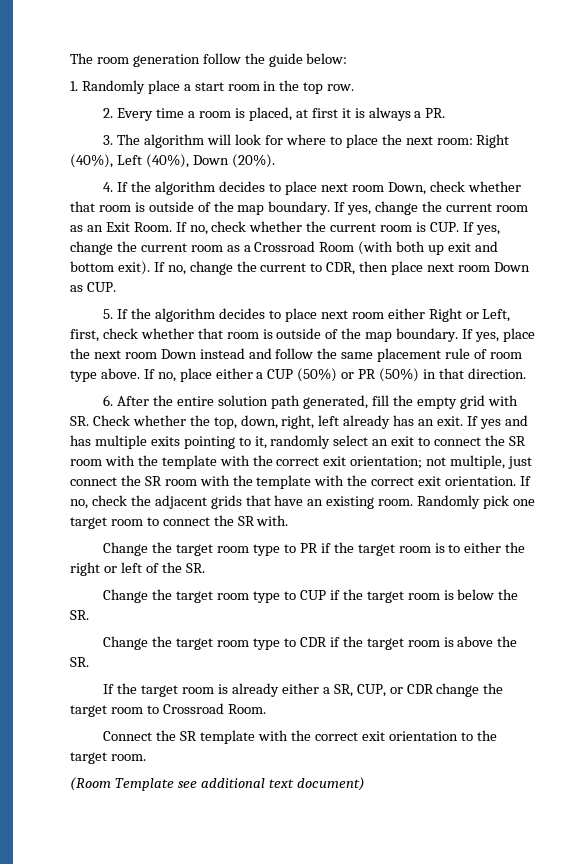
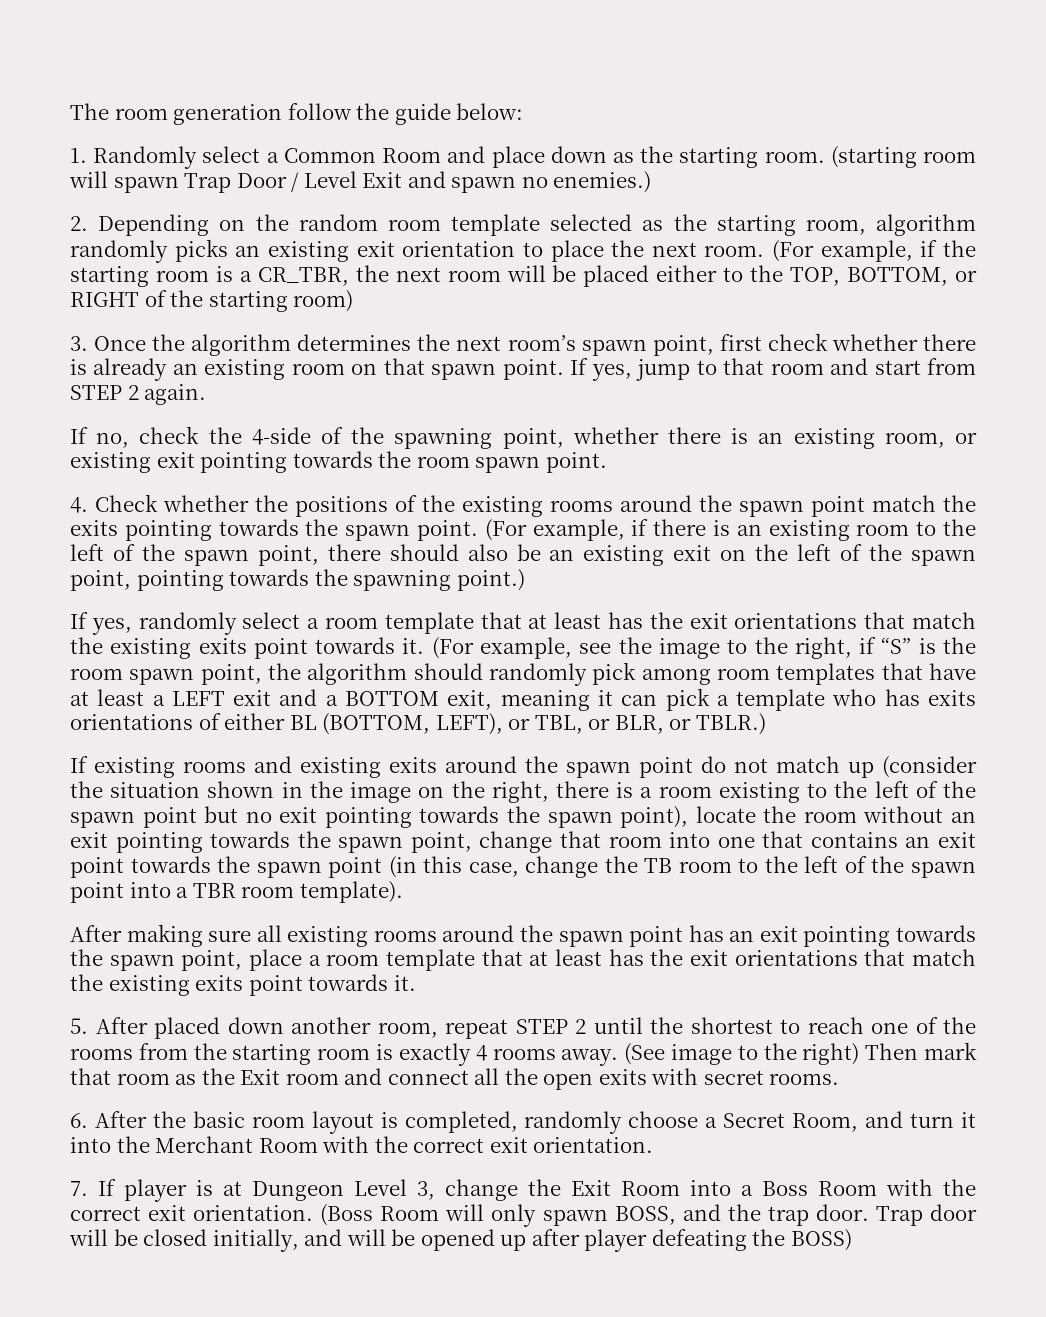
[147,80,355,94] [103,107,446,121] [103,134,510,148] [70,154,275,168] [103,181,521,195] [70,201,528,215] [70,221,500,235] [70,241,498,255] [70,261,530,275] [70,282,116,292] [103,308,511,322] [70,328,535,342] [70,348,522,362] [70,368,526,382] [103,395,518,409] [70,415,528,429] [70,435,526,449] [70,455,533,469] [70,475,531,489] [70,495,535,509] [70,515,289,529] [103,542,526,556] [70,562,205,576] [103,589,519,603] [70,610,89,620] [103,636,518,650] [70,657,89,667] [103,683,504,697] [70,703,266,717] [103,730,497,744] [70,752,146,764] [70,777,365,791] place a start room in the top row. // 2. Every time a room is placed, at first it is always a PR. // 3. The algorithm will look for where to place the next room: Right (40%), Left (40%), Down (20%). // 4. If the algorithm decides to place next room Down, check whether that room is outside of the map boundary. If yes, change the current room as an Exit Room. If no, check whether the current room is CUP. If yes, change the current room as a Crossroad Room (with both up exit and bottom exit). If no, change the current to CDR, then place next room Down as CUP. // 5. If the algorithm decides to place next room either Right or Left, first, check whether that room is outside of the map boundary. If yes, place the next room Down instead and follow the same placement rule of room type above. If no, place either a CUP (50%) or PR (50%) in that direction. // 6. After the entire solution path generated, fill the empty grid with SR. Check whether the top, down, right, left already has an exit. If yes and has multiple exits pointing to it, randomly select an exit to connect the SR room with the template with the correct exit orientation; not multiple, just connect the SR room with the template with the correct exit orientation. If no, check the adjacent grids that have an existing room. Randomly pick one target room to connect the SR with. // Change the target room type to PR if the target room is to either the right or left of the SR. // Change the target room type to CUP if the target room is below the SR. // Change the target room type to CDR if the target room is above the SR. // If the target room is already either a SR, CUP, or CDR change the target room to Crossroad Room. // Connect the SR template with the correct exit orientation to the target room. // (Room Template see additional text document) -> [202,146,976,168] [69,171,652,193] [70,214,976,236] [70,239,976,263] [70,265,977,287] [70,290,354,312] [70,333,977,356] [70,358,977,381] [70,384,207,405] [70,426,978,449] [70,451,607,473] [70,494,976,517] [70,519,976,541] [70,544,977,566] [70,569,525,591] [70,612,976,635] [70,637,976,659] [70,662,977,686] [70,688,976,711] [70,713,766,735] [70,756,977,778] [70,781,976,803] [70,806,976,828] [70,831,976,853] [70,856,976,878] [70,881,403,903] [70,924,976,947] [70,949,976,971] [70,974,416,996] [70,1017,976,1039] [70,1042,977,1066] [70,1068,840,1090] [70,1111,976,1134] [70,1136,654,1153] [70,1179,976,1202] [70,1204,977,1227] [69,1229,852,1252] select a Common Room and place down as the starting room. (starting room will spawn Trap Door / Level Exit and spawn no enemies.) // 2. Depending on the random room template selected as the starting room, algorithm randomly picks an existing exit orientation to place the next room. (For example, if the starting room is a CR_TBR, the next room will be placed either to the TOP, BOTTOM, or RIGHT of the starting room) // 3. Once the algorithm determines the next room’s spawn point, first check whether there is already an existing room on that spawn point. If yes, jump to that room and start from STEP 2 again. // If no, check the 4-side of the spawning point, whether there is an existing room, or existing exit pointing towards the room spawn point. // 4. Check whether the positions of the existing rooms around the spawn point match the exits pointing towards the spawn point. (For example, if there is an existing room to the left of the spawn point, there should also be an existing exit on the left of the spawn point, pointing towards the spawning point.) // If yes, randomly select a room template that at least has the exit orientations that match the existing exits point towards it. (For example, see the image to the right, if “S” is the room spawn point, the algorithm should randomly pick among room templates that have at least a LEFT exit and a BOTTOM exit, meaning it can pick a template who has exits orientations of either BL (BOTTOM, LEFT), or TBL, or BLR, or TBLR.) // If existing rooms and existing exits around the spawn point do not match up (consider the situation shown in the image on the right, there is a room existing to the left of the spawn point but no exit pointing towards the spawn point), locate the room without an exit pointing towards the spawn point, change that room into one that contains an exit point towards the spawn point (in this case, change the TB room to the left of the spawn point into a TBR room template). // After making sure all existing rooms around the spawn point has an exit pointing towards the spawn point, place a room template that at least has the exit orientations that match the existing exits point towards it. // 5. After placed down another room, repeat STEP 2 until the shortest to reach one of the rooms from the starting room is exactly 4 rooms away. (See image to the right) Then mark that room as the Exit room and connect all the open exits with secret rooms. // 6. After the basic room layout is completed, randomly choose a Secret Room, and turn it into the Merchant Room with the correct exit orientation. // 7. If player is at Dungeon Level 3, change the Exit Room into a Boss Room with the correct exit orientation. (Boss Room will only spawn BOSS, and the trap door. Trap door will be closed initially, and will be opened up after player defeating the BOSS)

